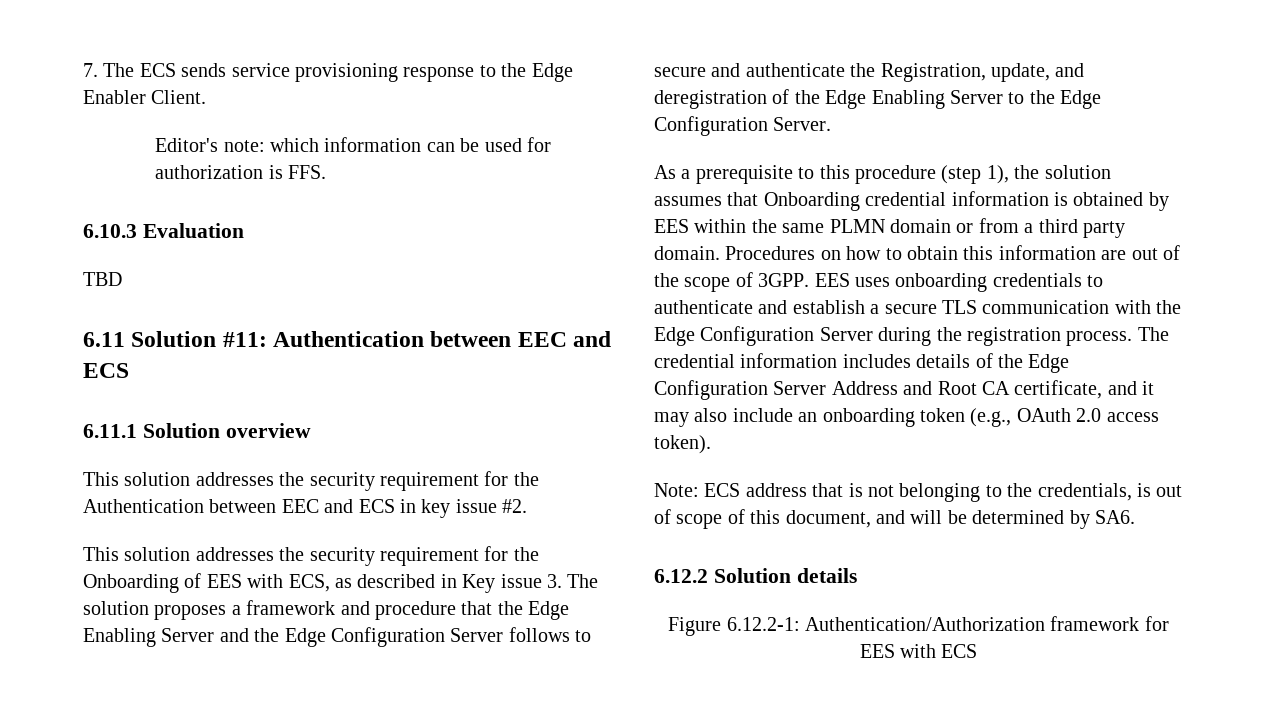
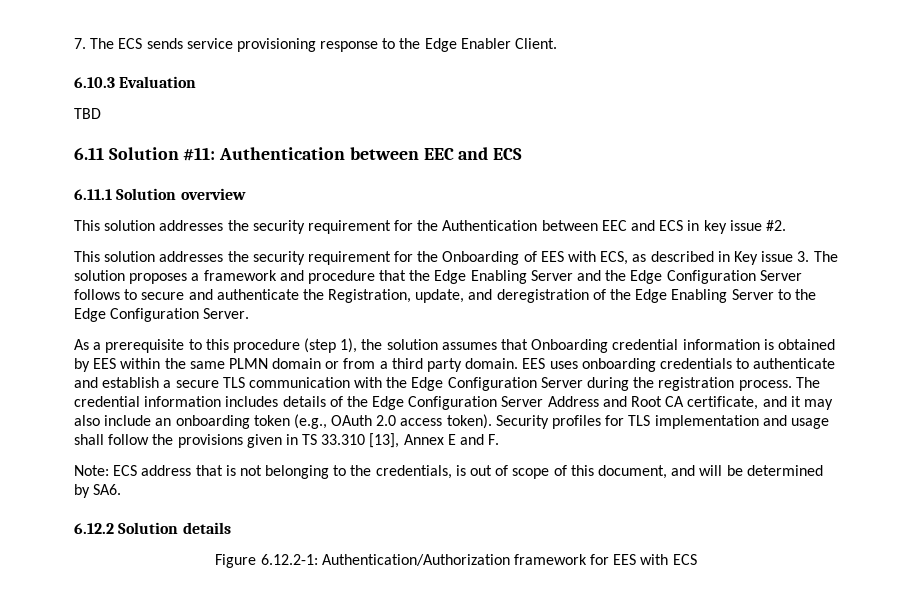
[155,137,551,152] [155,165,326,179] // Editor's note: which information can be used for authorization is FFS. -> (558, 43) none
[725,245,1180,260] [654,272,810,292] Procedures on how to obtain this information are out of the scope of 3GPP. -> (519, 363) none
(711, 444) none -> [495,415,829,429] [74,433,500,448] Security profiles for TLS implementation and usage shall follow the provisions given in TS 33.310 [13], Annex E and F.

